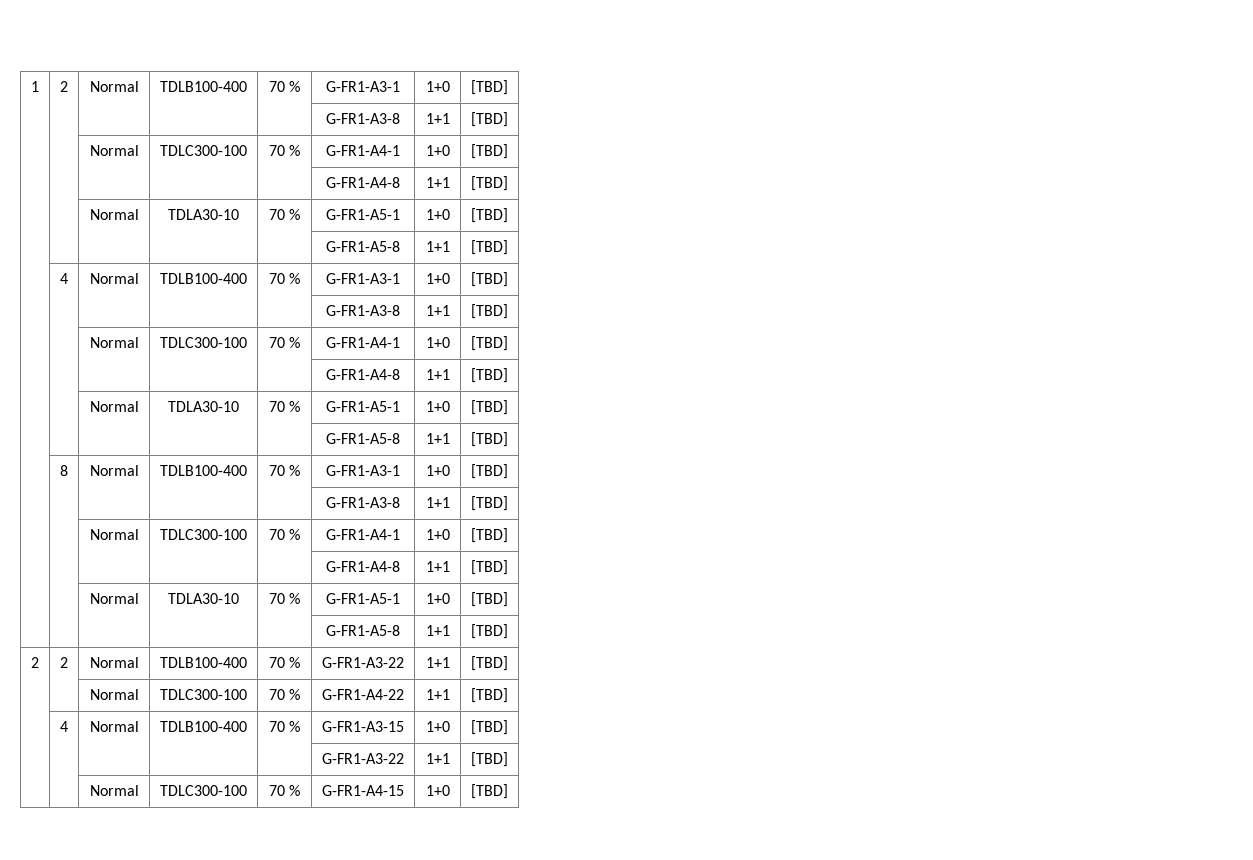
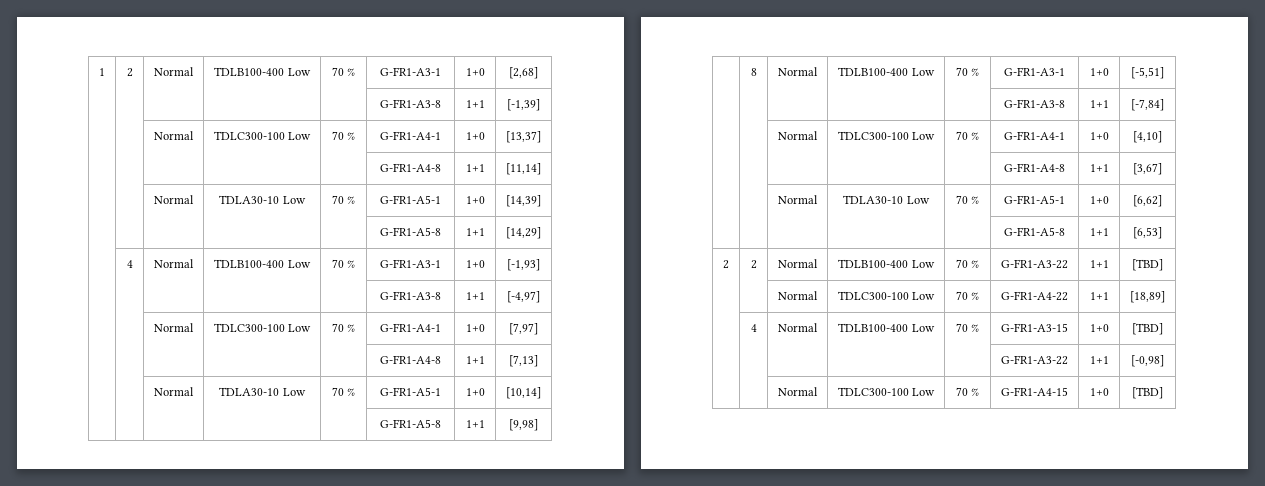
[268,81,301,92] [326,81,400,92] [425,81,450,92] [471,80,508,95] [326,113,400,124] [425,113,450,124] [471,112,508,127] [89,145,139,156] [160,145,248,156] [268,145,301,156] [326,145,400,156] [425,145,450,156] [471,144,508,159] [326,177,400,188] [425,177,450,188] [471,176,508,191] [89,209,139,220] [168,209,240,220] [268,209,301,220] [326,209,400,220] [425,209,450,220] [471,208,508,223] [326,241,400,252] [425,241,450,252] [471,240,508,255] [60,273,68,284] [89,273,139,284] [160,273,248,284] [268,273,301,284] [326,273,400,284] [425,273,450,284] [471,272,508,287] [326,305,400,316] [425,305,450,316] [471,304,508,319] [89,337,139,348] [160,337,248,348] [268,337,301,348] [326,337,400,348] [425,337,450,348] [471,336,508,351] [326,369,400,380] [425,369,450,380] [471,368,508,383] [89,401,139,412] [168,401,240,412] [268,401,301,412] [326,401,400,412] [425,401,450,412] [471,400,508,415] [326,433,400,444] [425,433,450,444] [471,432,508,447] | 70 % | G-FR1-A3-1 | 1+0 | [TBD] // | | | | | G-FR1-A3-8 | 1+1 | [TBD] // | | Normal | TDLC300-100 | 70 % | G-FR1-A4-1 | 1+0 | [TBD] // | | | | | G-FR1-A4-8 | 1+1 | [TBD] // | | Normal | TDLA30-10 | 70 % | G-FR1-A5-1 | 1+0 | [TBD] // | | | | | G-FR1-A5-8 | 1+1 | [TBD] // | 4 | Normal | TDLB100-400 | 70 % | G-FR1-A3-1 | 1+0 | [TBD] // | | | | | G-FR1-A3-8 | 1+1 | [TBD] // | | Normal | TDLC300-100 | 70 % | G-FR1-A4-1 | 1+0 | [TBD] // | | | | | G-FR1-A4-8 | 1+1 | [TBD] // | | Normal | TDLA30-10 | 70 % | G-FR1-A5-1 | 1+0 | [TBD] // | | | | | G-FR1-A5-8 | 1+1 | [TBD] -> [287,68,311,76] [331,67,356,76] [380,67,441,76] [465,68,485,76] [509,67,538,79] [380,99,441,108] [465,100,485,108] [507,99,540,111] [154,131,194,140] [213,131,312,140] [331,131,356,140] [380,131,441,140] [465,132,485,140] [506,131,541,143] [380,163,441,172] [465,164,485,172] [506,163,541,175] [154,195,194,204] [219,195,306,204] [331,195,356,204] [380,195,441,204] [465,196,485,204] [506,195,541,207] [380,227,441,236] [465,228,485,236] [506,227,541,239] [126,260,133,268] [154,259,194,268] [214,259,311,268] [331,259,356,268] [380,259,441,268] [465,260,485,268] [507,259,540,271] [380,291,441,300] [465,292,485,300] [507,291,540,303] [154,323,194,332] [213,323,312,332] [331,323,356,332] [380,323,441,332] [465,324,485,332] [509,323,538,335] [380,355,441,364] [465,356,485,364] [509,355,538,367] [154,387,194,396] [219,387,306,396] [331,387,356,396] [380,387,441,396] [465,388,485,396] [506,387,541,399] [380,419,441,428] [465,420,485,428] [509,419,538,431] Low | 70 % | G-FR1-A3-1 | 1+0 | [2,68] // | | | | | G-FR1-A3-8 | 1+1 | [-1,39] // | | Normal | TDLC300-100 Low | 70 % | G-FR1-A4-1 | 1+0 | [13,37] // | | | | | G-FR1-A4-8 | 1+1 | [11,14] // | | Normal | TDLA30-10 Low | 70 % | G-FR1-A5-1 | 1+0 | [14,39] // | | | | | G-FR1-A5-8 | 1+1 | [14,29] // | 4 | Normal | TDLB100-400 Low | 70 % | G-FR1-A3-1 | 1+0 | [-1,93] // | | | | | G-FR1-A3-8 | 1+1 | [-4,97] // | | Normal | TDLC300-100 Low | 70 % | G-FR1-A4-1 | 1+0 | [7,97] // | | | | | G-FR1-A4-8 | 1+1 | [7,13] // | | Normal | TDLA30-10 Low | 70 % | G-FR1-A5-1 | 1+0 | [10,14] // | | | | | G-FR1-A5-8 | 1+1 | [9,98]
[268,465,301,476] [326,465,400,476] [425,465,450,476] [471,464,508,479] [326,497,400,508] [425,497,450,508] [471,496,508,511] [89,529,139,540] [160,529,248,540] [268,529,301,540] [326,529,400,540] [425,529,450,540] [471,528,508,543] [326,561,400,572] [425,561,450,572] [471,560,508,575] [89,593,139,604] [168,593,240,604] [268,593,301,604] [326,593,400,604] [425,593,450,604] [471,592,508,607] [326,625,400,636] [425,625,450,636] [471,624,508,639] | 70 % | G-FR1-A3-1 | 1+0 | [TBD] // | | | | | G-FR1-A3-8 | 1+1 | [TBD] // | | Normal | TDLC300-100 | 70 % | G-FR1-A4-1 | 1+0 | [TBD] // | | | | | G-FR1-A4-8 | 1+1 | [TBD] // | | Normal | TDLA30-10 | 70 % | G-FR1-A5-1 | 1+0 | [TBD] // | | | | | G-FR1-A5-8 | 1+1 | [TBD] -> [911,68,935,76] [955,67,980,76] [1004,67,1065,76] [1089,68,1109,76] [1131,67,1164,79] [1004,99,1065,108] [1089,100,1109,108] [1131,99,1164,111] [778,131,818,140] [837,131,936,140] [955,131,980,140] [1004,131,1065,140] [1089,132,1109,140] [1133,131,1162,143] [1004,163,1065,172] [1089,164,1109,172] [1133,163,1162,175] [778,195,818,204] [843,195,930,204] [955,195,980,204] [1004,195,1065,204] [1089,196,1109,204] [1133,195,1162,207] [1004,227,1065,236] [1089,228,1109,236] [1133,227,1162,239] Low | 70 % | G-FR1-A3-1 | 1+0 | [-5,51] // | | | | | G-FR1-A3-8 | 1+1 | [-7,84] // | | Normal | TDLC300-100 Low | 70 % | G-FR1-A4-1 | 1+0 | [4,10] // | | | | | G-FR1-A4-8 | 1+1 | [3,67] // | | Normal | TDLA30-10 Low | 70 % | G-FR1-A5-1 | 1+0 | [6,62] // | | | | | G-FR1-A5-8 | 1+1 | [6,53]
(248, 662) none -> [911,260,935,268] Low
(248, 694) none -> [912,292,936,300] Low
[471,688,508,703] [60,721,68,732] [89,721,139,732] [160,721,248,732] [TBD] // | 4 | Normal | TDLB100-400 -> [1130,291,1165,303] [750,324,757,332] [778,323,818,332] [838,323,935,332] [18,89] // | 4 | Normal | TDLB100-400 Low
[471,752,508,767] [89,785,139,796] [160,785,248,796] [TBD] // | | Normal | TDLC300-100 -> [1131,355,1164,367] [778,387,818,396] [837,387,936,396] [-0,98] // | | Normal | TDLC300-100 Low

